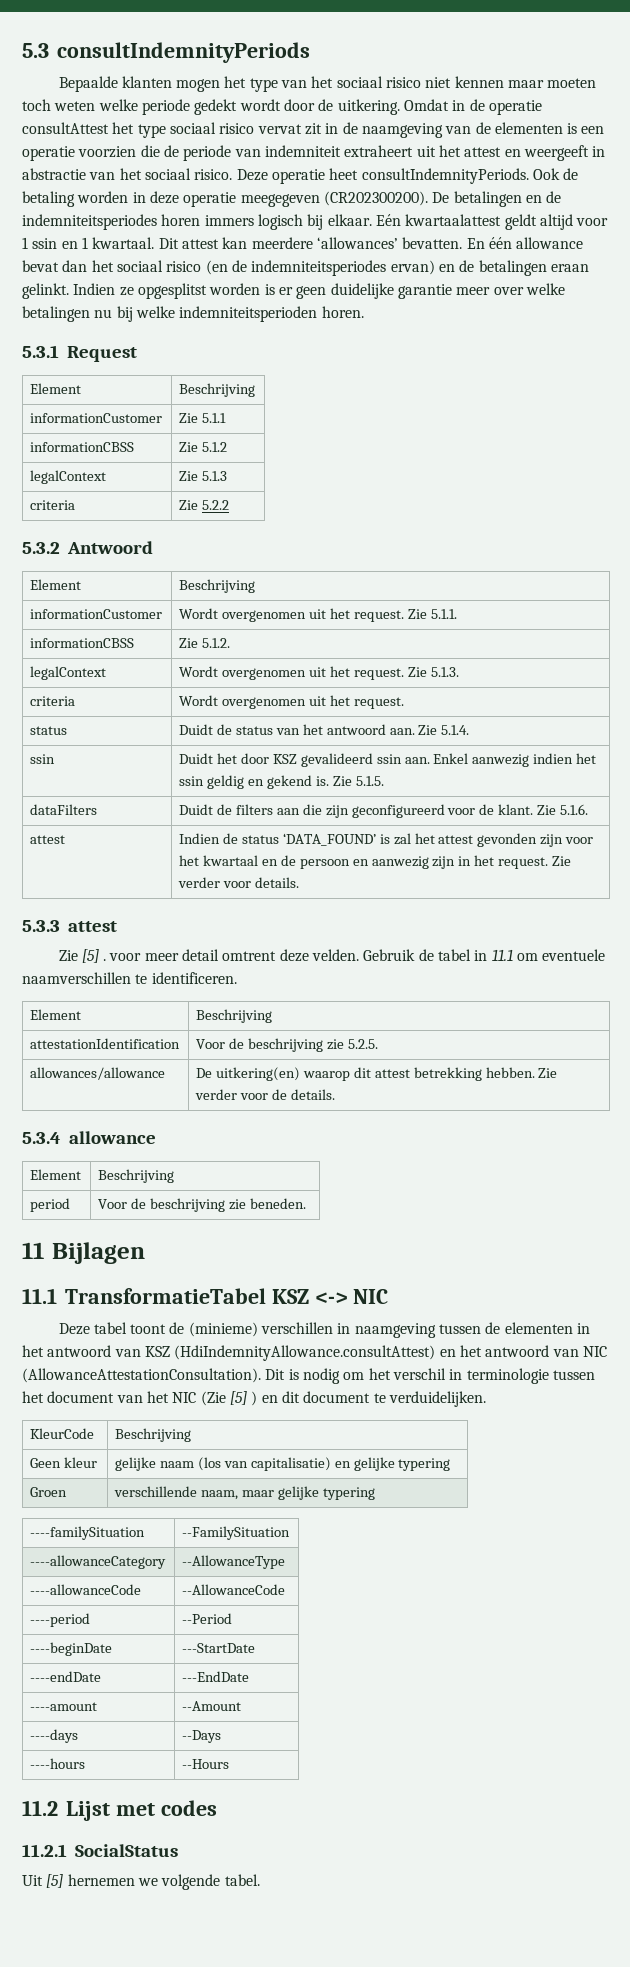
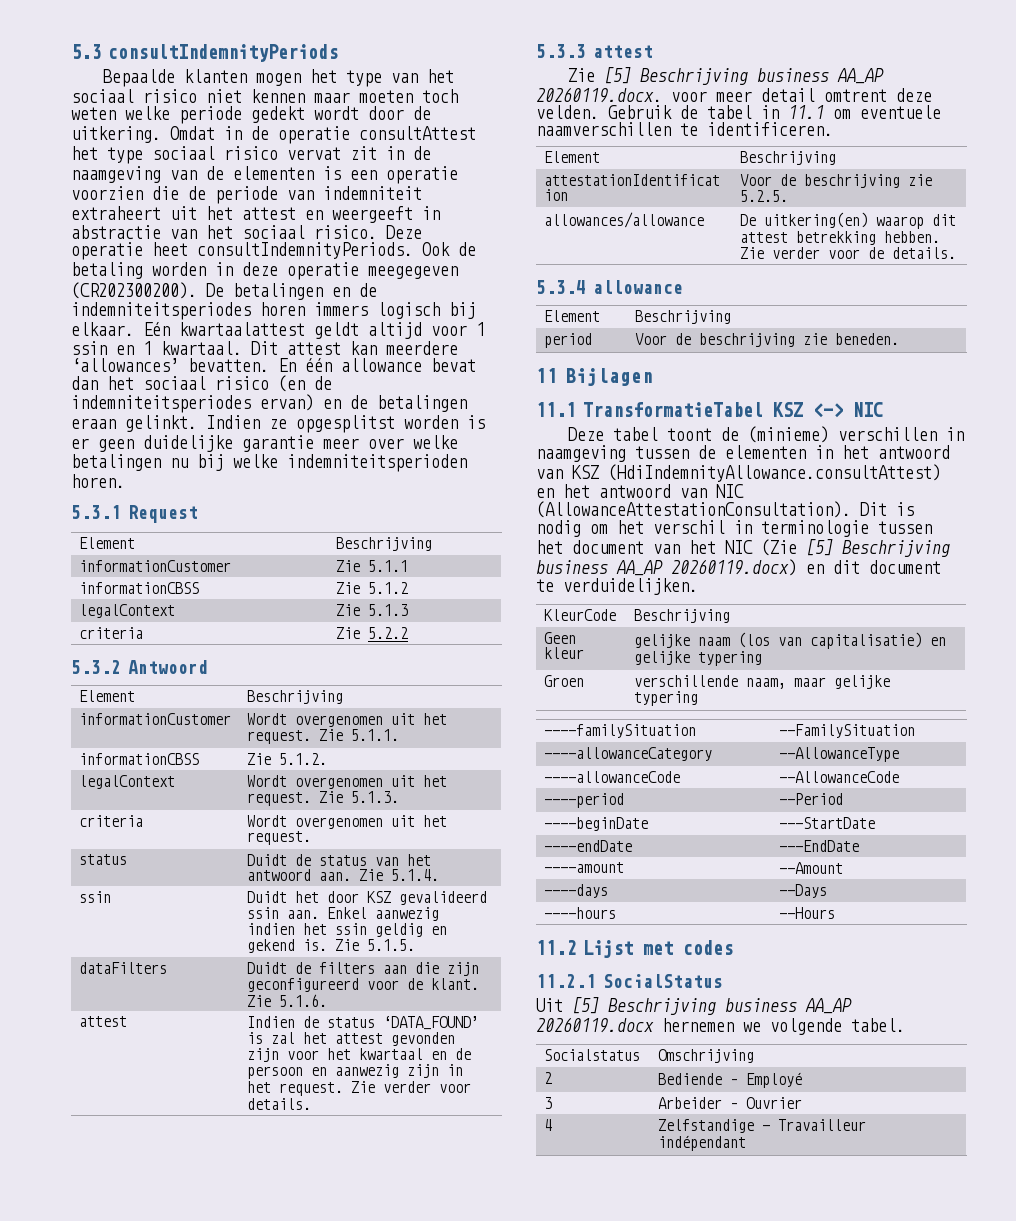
[103,959,107,961] . -> [640,68,885,85] [536,87,662,103] Beschrijving business AA_AP 20260119.docx.
[251,1391,258,1406] ) -> [842,540,950,557] [536,559,797,576] Beschrijving business AA_AP 20260119.docx)
(64, 1881) none -> [608,998,852,1015] [536,1017,654,1033] Beschrijving business AA_AP 20260119.docx
(260, 1880) none -> [543,1049,640,1061] [657,1049,754,1063] [543,1072,552,1084] [657,1072,802,1088] [543,1097,552,1109] [657,1097,802,1109] [543,1119,552,1131] [657,1119,866,1133] [657,1135,746,1151] // Socialstatus | Omschrijving // 2 | Bediende – Employé // 3 | Arbeider – Ouvrier // 4 | Zelfstandige - Travailleur indépendant

